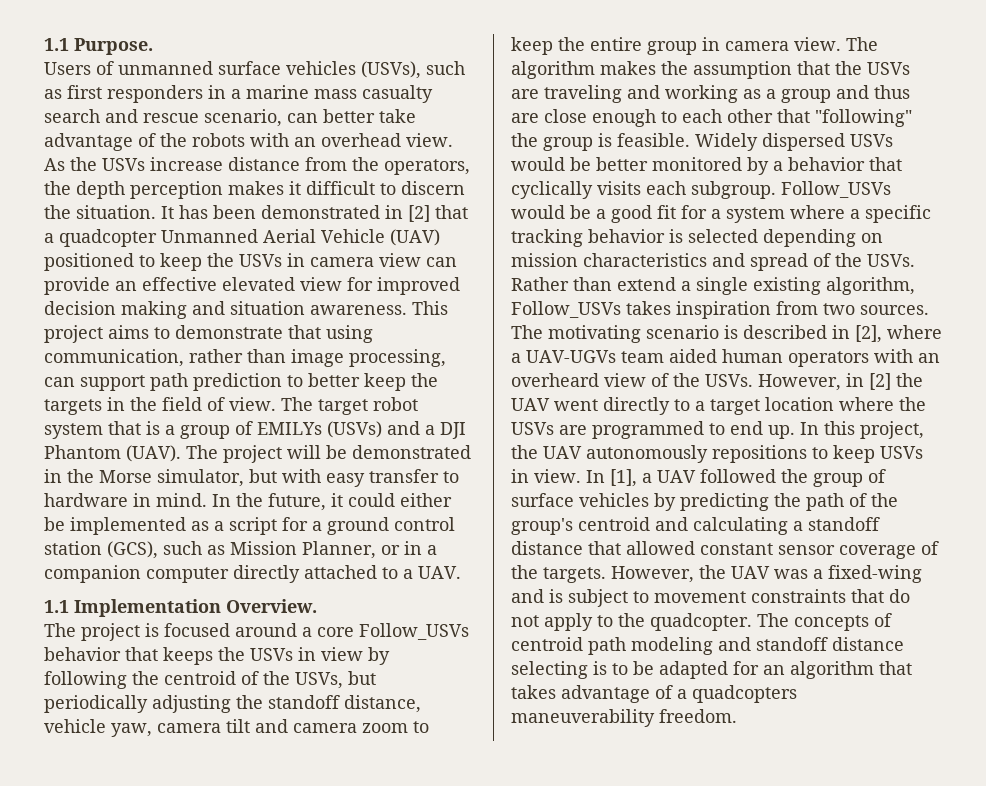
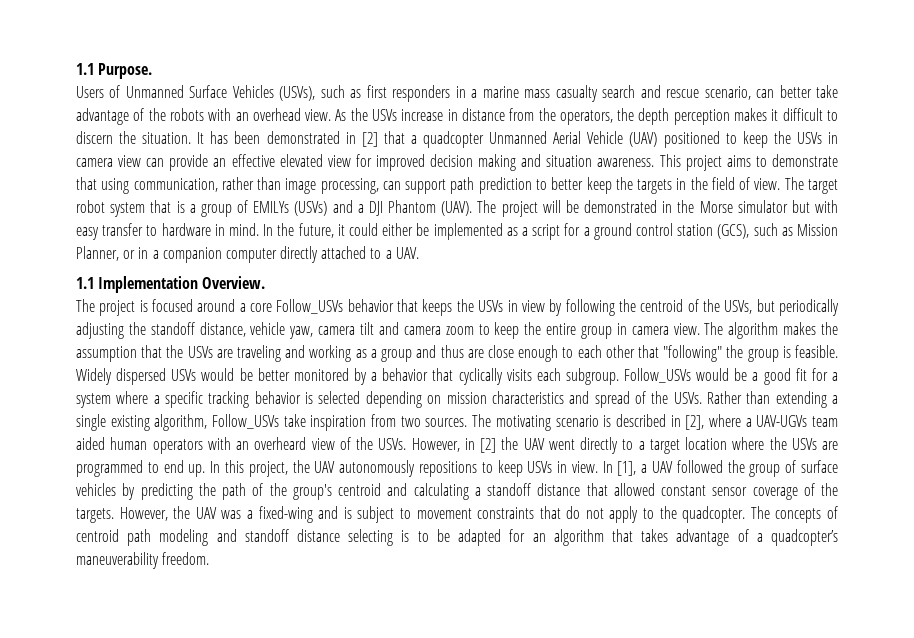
[118,61,356,75] unmanned surface vehicles -> [125,85,274,98] Unmanned Surface Vehicles
(223, 164) none -> [447,109,458,121] in
[157,469,244,487] simulator, -> [737,200,788,213] simulator
[617,277,676,291] extend -> [775,391,827,408] extending
[626,301,671,315] takes -> [283,414,306,427] take
[692,685,797,703] quadcopters -> [771,529,839,546] quadcopter’s

